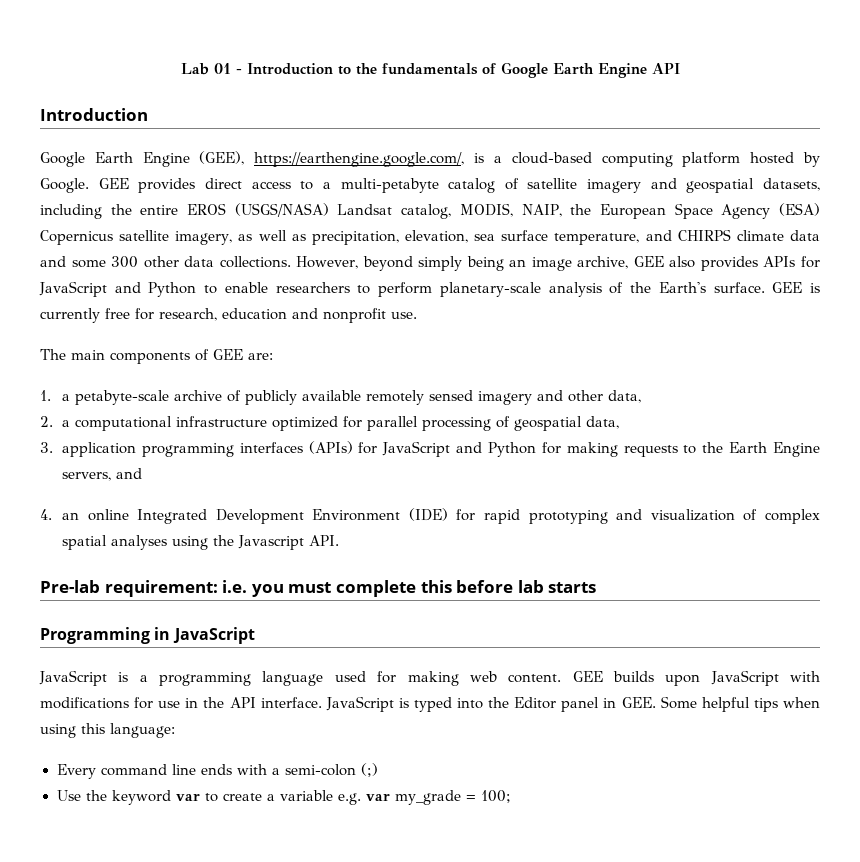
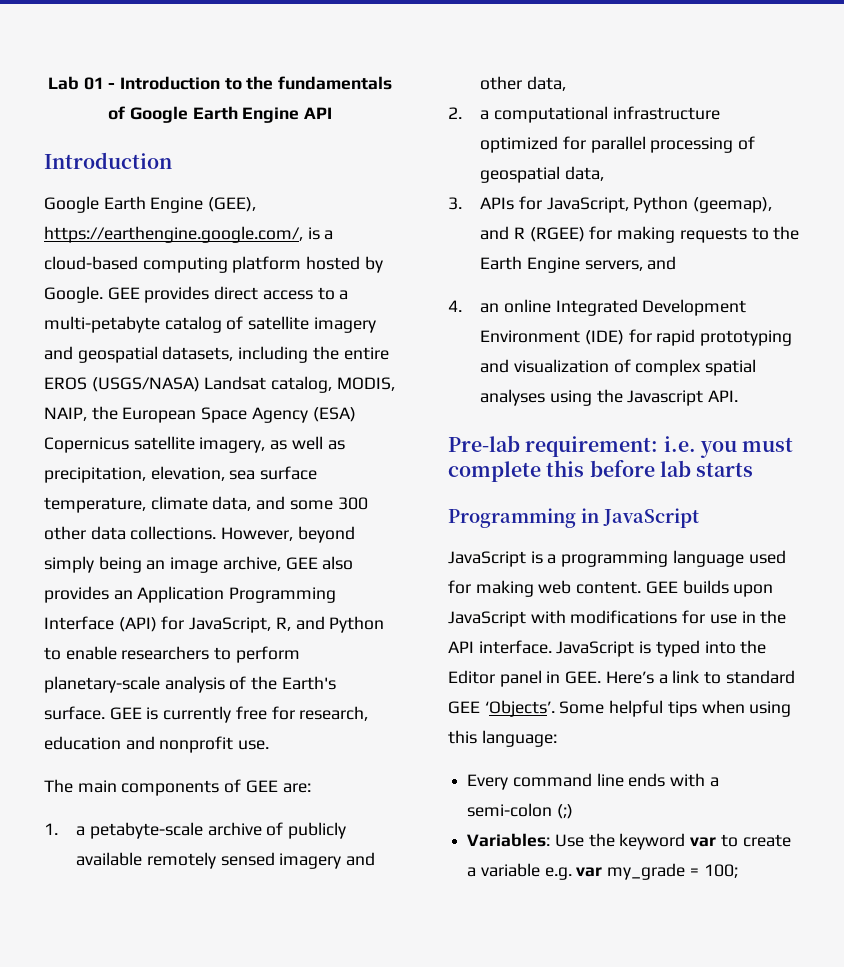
[645,229,820,241] and CHIRPS climate data -> [150,496,252,511] climate data,
[763,256,820,268] [39,281,107,297] APIs for JavaScript -> [113,586,337,603] [44,616,291,633] an Application Programming Interface (API) for JavaScript, R,
[61,441,536,457] application programming interfaces (APIs) for JavaScript and Python -> [480,196,773,213] [480,226,585,242] APIs for JavaScript, Python (geemap), and R (RGEE)
(656, 702) none -> [605,670,795,684] [448,700,555,717] Here’s a link to standard GEE ‘Objects’.
(378, 770) none -> [467,833,551,847] Variables:

